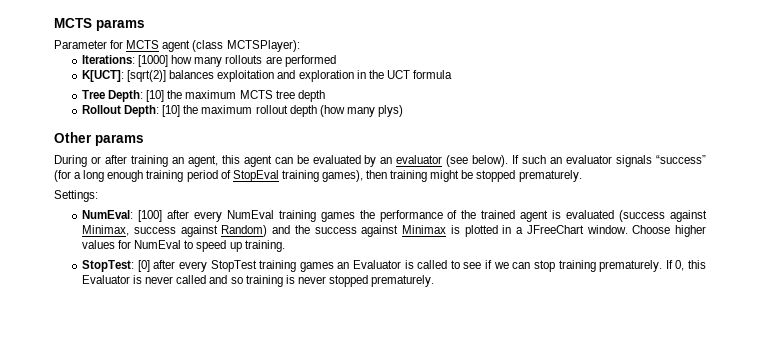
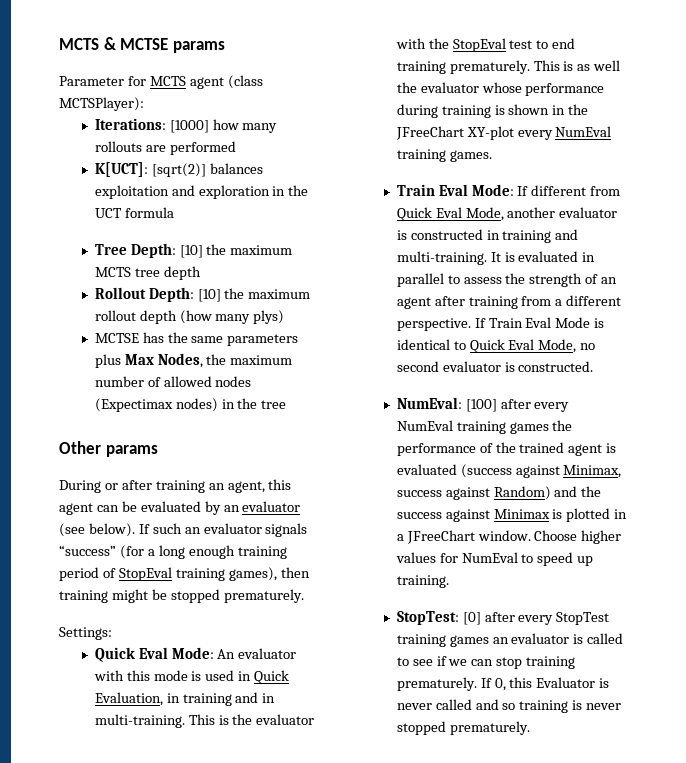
[54,18,92,28] MCTS -> [59,37,169,50] MCTS & MCTSE
(404, 111) none -> [94,332,299,346] [94,353,293,368] [94,376,252,387] [94,398,287,412] // MCTSE has the same parameters plus Max Nodes, the maximum number of allowed nodes (Expectimax nodes) in the tree
(98, 196) none -> [94,647,297,662] [93,670,290,684] [94,692,276,706] [94,714,315,728] [395,38,576,52] [396,60,621,74] [396,82,605,96] [396,104,589,118] [395,126,612,140] [396,149,492,162] [396,184,621,196] [396,207,618,221] [396,229,579,243] [396,251,596,265] [396,273,618,287] [396,295,622,309] [396,317,605,331] [396,339,596,353] [396,361,594,372] // Quick Eval Mode: An evaluator with this mode is used in Quick Evaluation, in training and in multi-training. This is the evaluator with the StopEval test to end training prematurely. This is as well the evaluator whose performance during training is shown in the JFreeChart XY-plot every NumEval training games. // Train Eval Mode: If different from Quick Eval Mode, another evaluator is constructed in training and multi-training. It is evaluated in parallel to assess the strength of an agent after training from a different perspective. If Train Eval Mode is identical to Quick Eval Mode, no second evaluator is constructed.
[352,260,401,269] Evaluator -> [511,633,570,644] evaluator

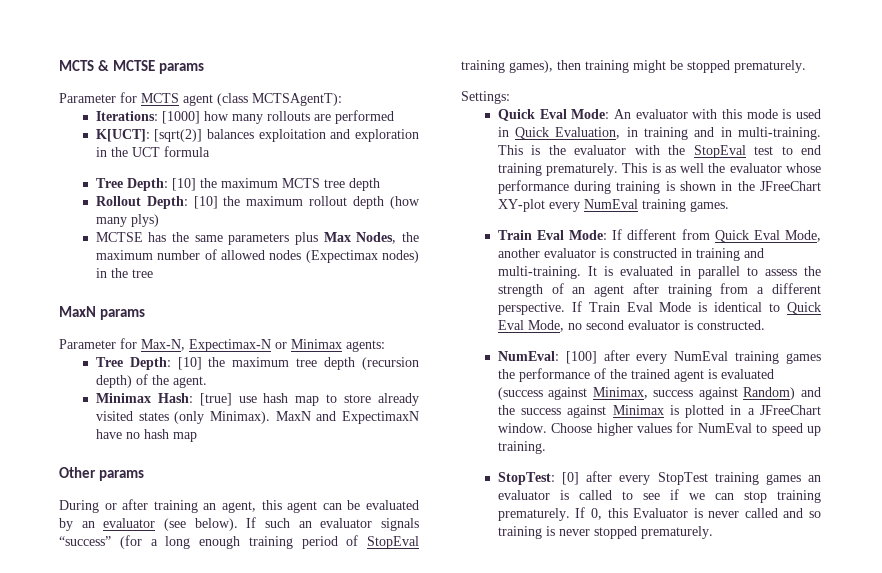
[59,97,144,111] MCTSPlayer): -> [252,93,342,106] MCTSAgentT):
(287, 404) none -> [59,306,146,320] [59,338,385,352] [95,357,419,370] [95,374,207,388] [95,393,420,406] [95,411,419,424] [95,429,197,442] // MaxN params // Parameter for Max-N, Expectimax-N or Minimax agents: // Tree Depth: [10] the maximum tree depth (recursion depth) of the agent. // Minimax Hash: [true] use hash map to store already visited states (only Minimax). MaxN and ExpectimaxN have no hash map

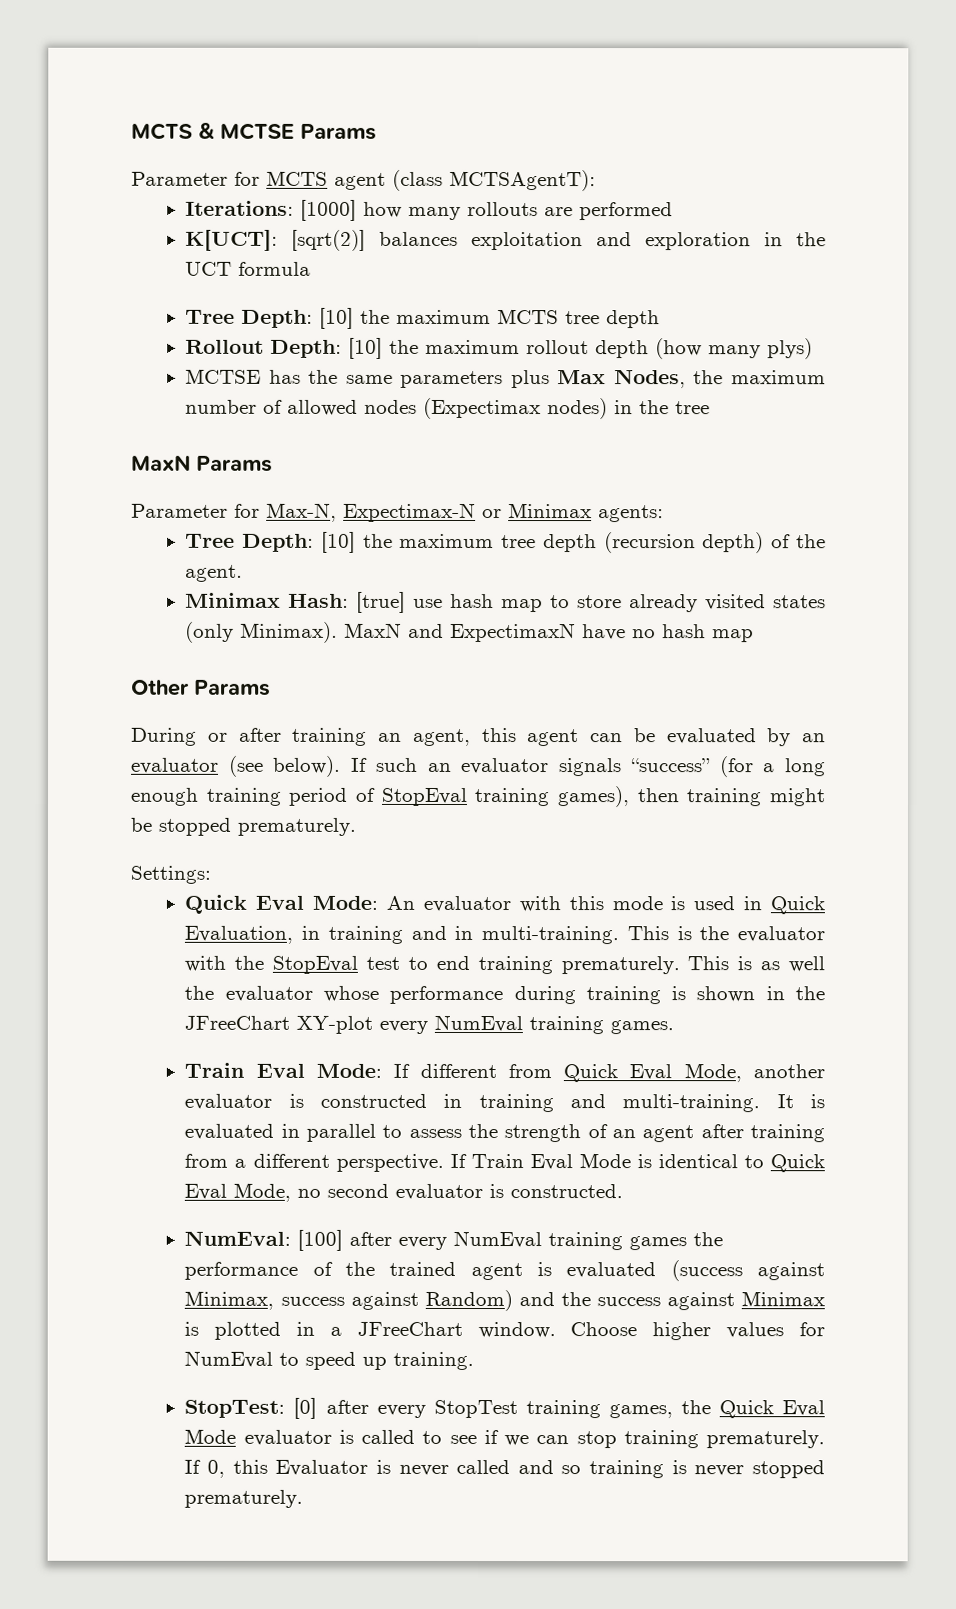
[159,63,205,74] params -> [300,123,377,140] Params
[100,309,146,320] params -> [196,455,273,472] Params
[99,470,145,481] params -> [194,679,271,696] Params
[765,474,821,485] games an -> [608,1400,825,1419] [184,1428,237,1444] games, the Quick Eval Mode

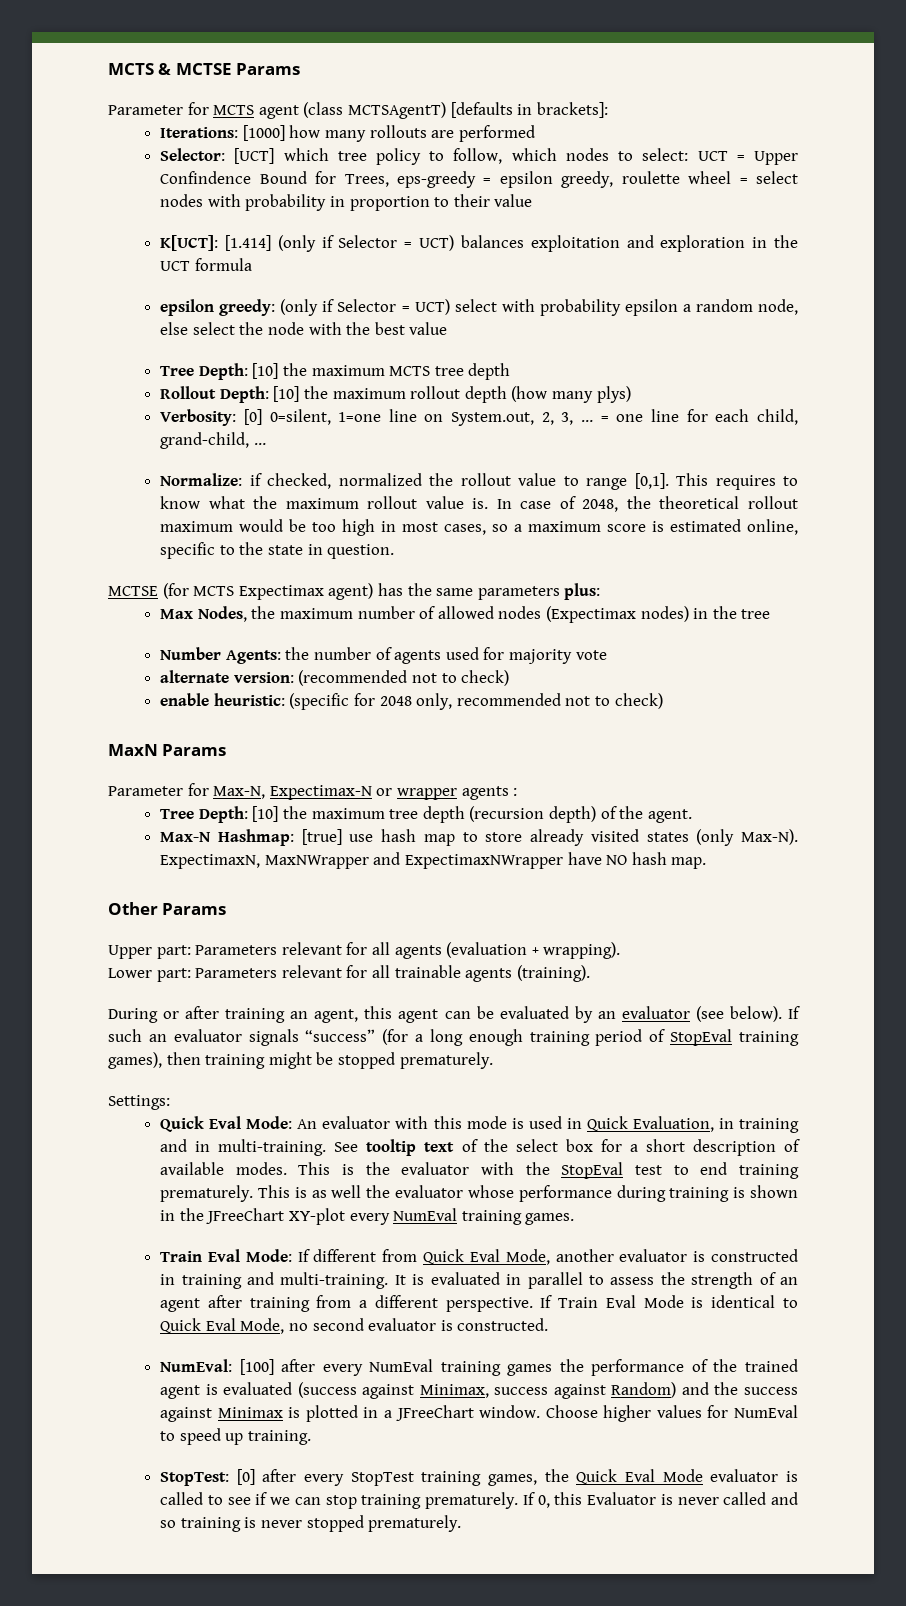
[449,169,596,192] MCTSAgentT): -> [347,102,608,119] MCTSAgentT) [defaults in brackets]:
[185,229,367,251] K[UCT]: [sqrt(2)] -> [160,148,799,165] [160,171,798,188] [160,194,533,211] [160,235,455,252] Selector: [UCT] which tree policy to follow, which nodes to select: UCT = Upper Confindence Bound for Trees, eps-greedy = epsilon greedy, roulette wheel = select nodes with probability in proportion to their value // K[UCT]: [1.414] (only if Selector = UCT)
(312, 268) none -> [160,299,799,316] [160,322,448,335] // epsilon greedy: (only if Selector = UCT) select with probability epsilon a random node, else select the node with the best value
[185,368,262,384] MCTSE -> [160,409,799,426] [160,432,266,449] [160,473,798,490] [160,496,798,512] [160,519,799,536] [160,542,395,559] [108,583,374,600] Verbosity: [0] 0=silent, 1=one line on System.out, 2, 3, … = one line for each child, grand-child, … // Normalize: if checked, normalized the rollout value to range [0,1]. This requires to know what the maximum rollout value is. In case of 2048, the theoretical rollout maximum would be too high in most cases, so a maximum score is estimated online, specific to the state in question. // MCTSE (for MCTS Expectimax agent)
[510,370,550,389] plus -> [564,583,601,600] plus: //
(711, 408) none -> [160,647,607,664] [160,670,510,686] [160,693,663,710] // Number Agents: the number of agents used for majority vote // alternate version: (recommended not to check) // enable heuristic: (specific for 2048 only, recommended not to check)
[508,503,664,523] Minimax agents: -> [396,786,518,800] wrapper agents :
[185,592,350,608] Minimax Hash: -> [160,829,294,846] Max-N Hashmap:
[240,621,755,643] [131,679,271,696] Minimax). MaxN and ExpectimaxN have no hash map // Other Params -> [740,829,798,845] [160,852,707,869] [108,902,227,915] [108,942,621,959] [108,965,590,982] Max-N). ExpectimaxN, MaxNWrapper and ExpectimaxNWrapper have NO hash map. // Other Params // Upper part: Parameters relevant for all agents (evaluation + wrapping). // Lower part: Parameters relevant for all trainable agents (training).
(620, 935) none -> [334,1139,800,1156] [160,1162,287,1175] See tooltip text of the select box for a short description of available modes.

